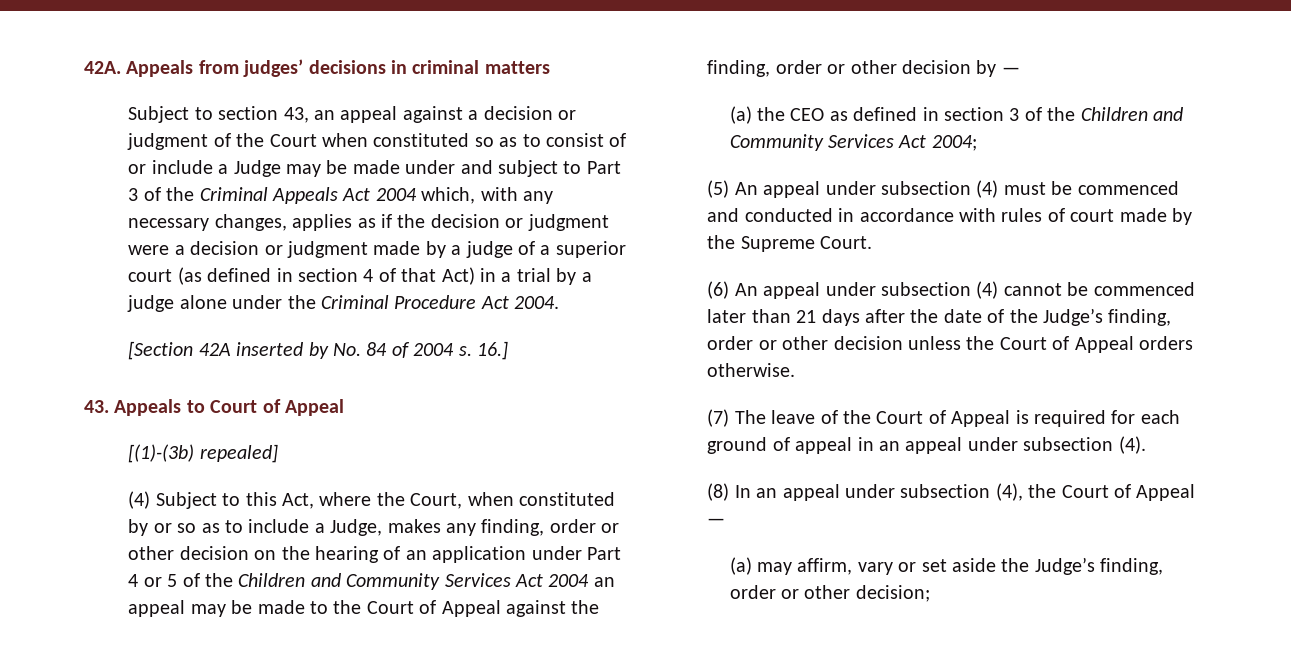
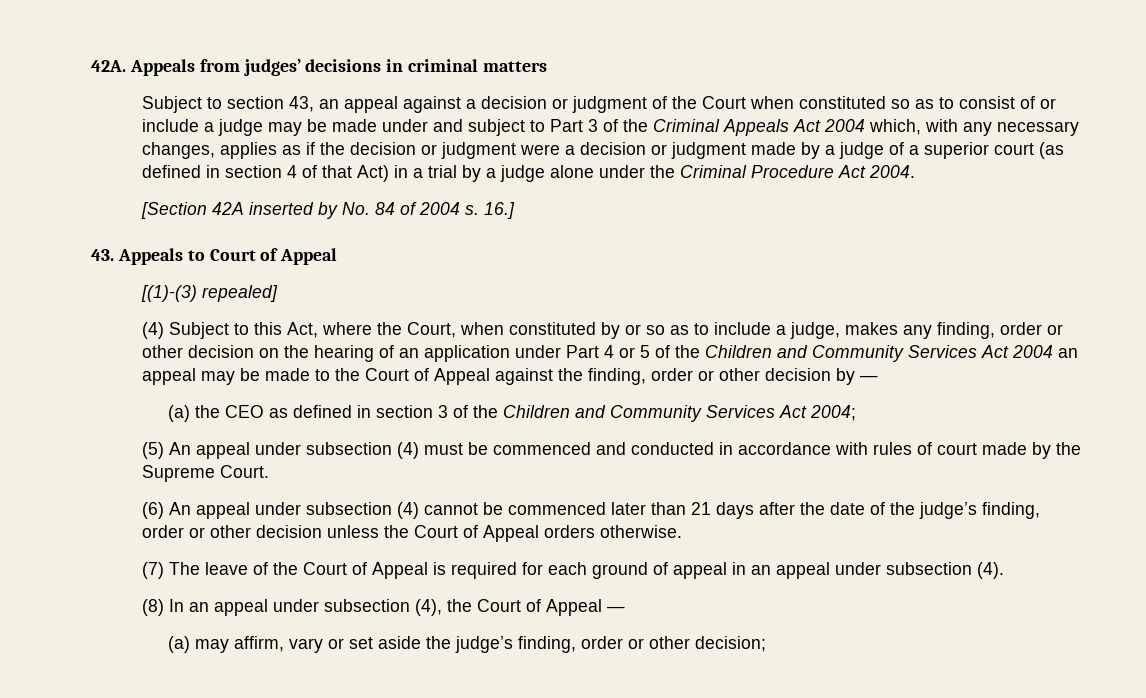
[233,160,281,177] Judge -> [218,119,264,136] judge
[128,444,195,463] [(1)-(3b) -> [141,285,198,302] [(1)-(3)
[330,519,383,536] Judge, -> [790,322,841,339] judge,
[1042,308,1103,326] Judge’s -> [919,502,978,519] judge’s
[1034,557,1095,575] Judge’s -> [455,636,514,653] judge’s

